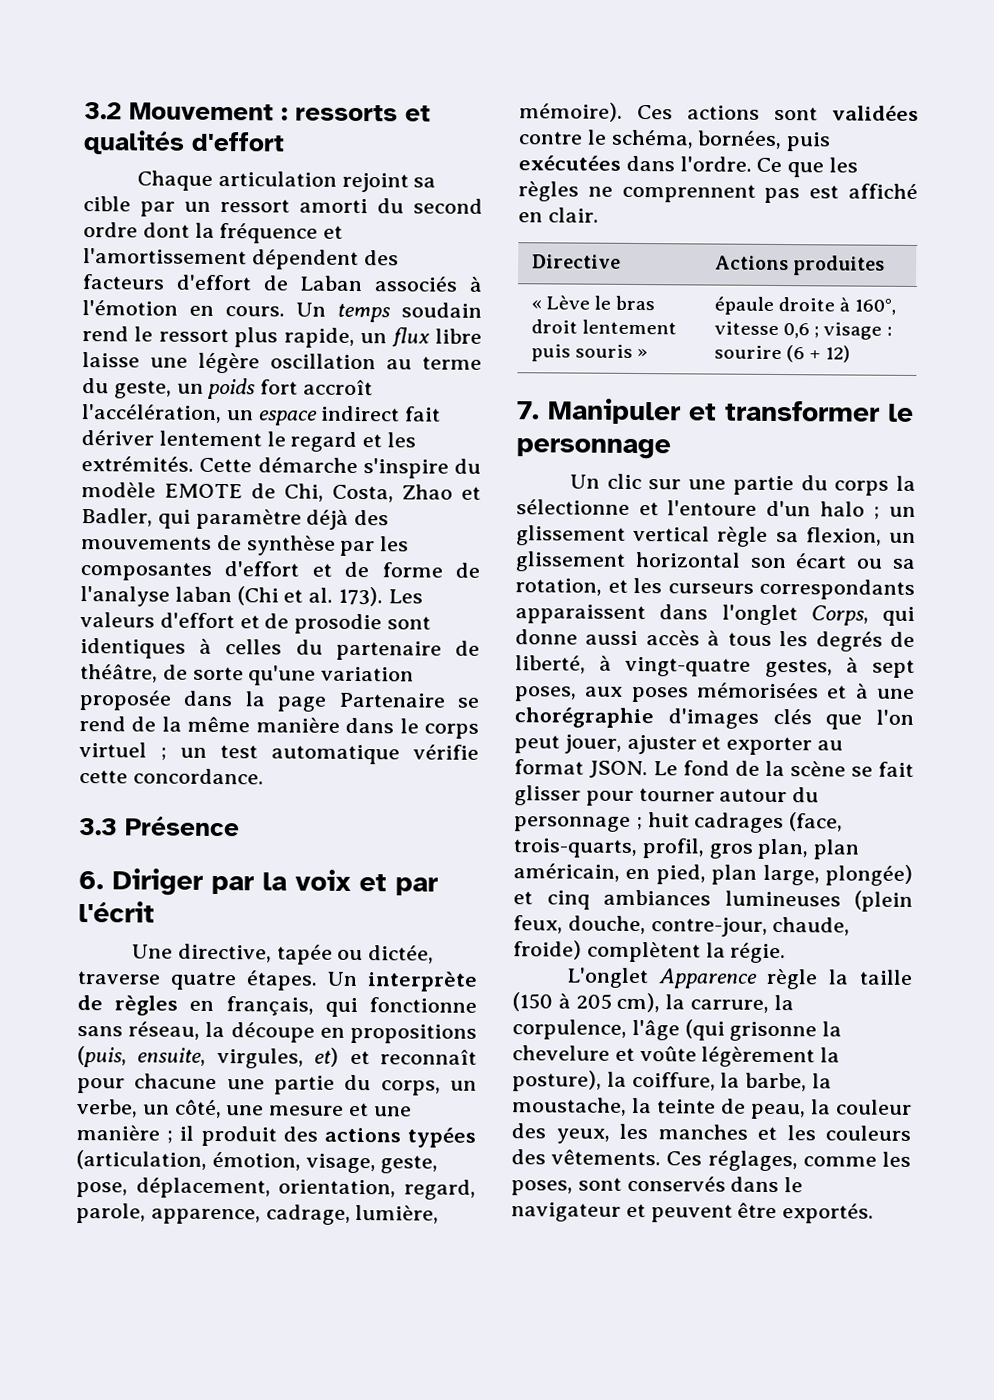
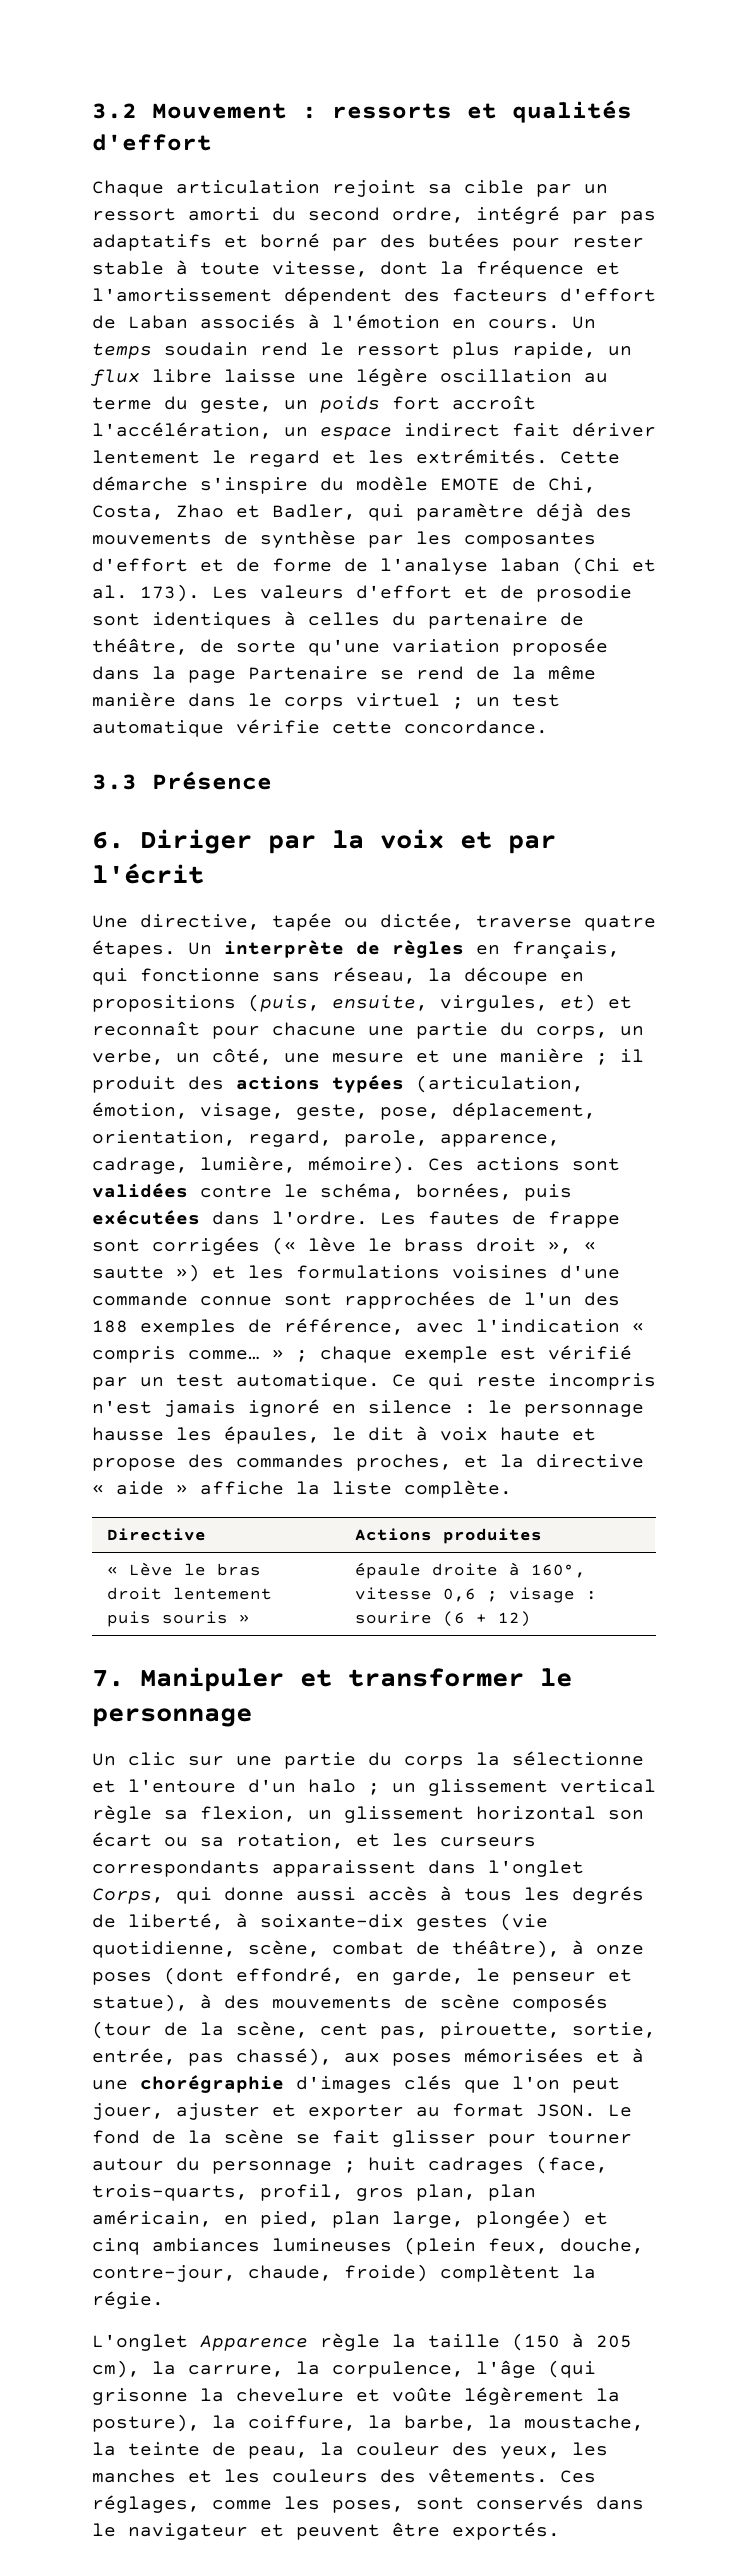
[83,222,138,238] ordre -> [392,206,656,224] [92,233,644,251] [92,260,368,277] ordre, intégré par pas adaptatifs et borné par des butées pour rester stable à toute vitesse,
[756,157,859,178] [518,181,918,204] [518,207,599,223] Ce que les règles ne comprennent pas est affiché en clair. -> [380,1211,620,1228] [92,1237,596,1255] [92,1264,620,1282] [92,1291,620,1309] [92,1318,644,1336] [92,1345,632,1363] [92,1373,656,1390] [92,1399,644,1417] [92,1426,596,1444] [92,1454,644,1471] [92,1480,512,1498] Les fautes de frappe sont corrigées (« lève le brass droit », « sautte ») et les formulations voisines d'une commande connue sont rapprochées de l'un des 188 exemples de référence, avec l'indication « compris comme… » ; chaque exemple est vérifié par un test automatique. Ce qui reste incompris n'est jamais ignoré en silence : le personnage hausse les épaules, le dit à voix haute et propose des commandes proches, et la directive « aide » affiche la liste complète.
[625,656,915,678] [514,686,577,702] vingt-quatre gestes, à sept poses, -> [260,1913,548,1931] [92,1940,644,1958] [92,1967,632,1985] [92,1994,608,2012] [92,2021,656,2039] [92,2048,332,2066] soixante-dix gestes (vie quotidienne, scène, combat de théâtre), à onze poses (dont effondré, en garde, le penseur et statue), à des mouvements de scène composés (tour de la scène, cent pas, pirouette, sortie, entrée, pas chassé),

